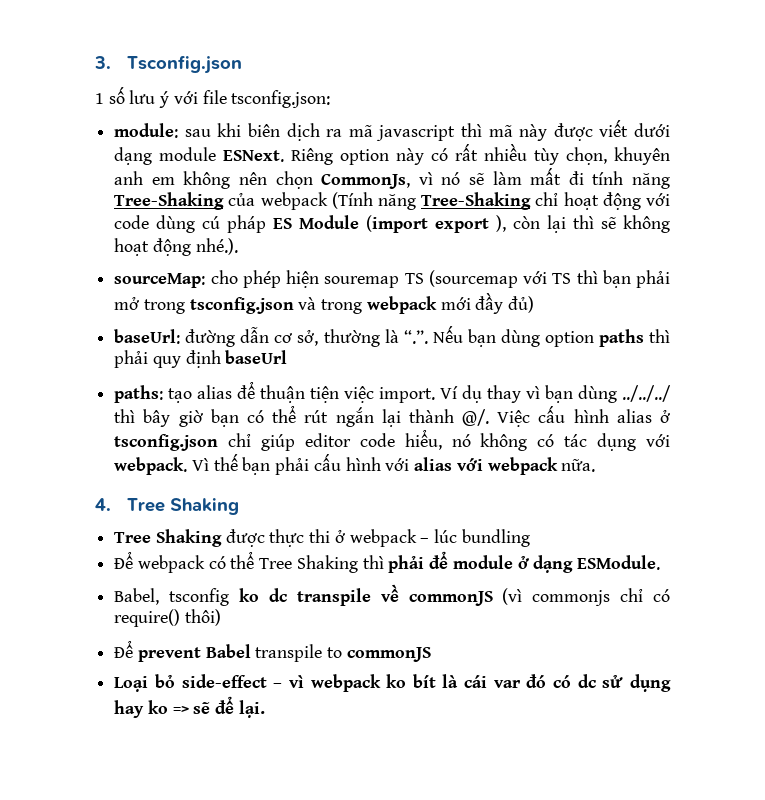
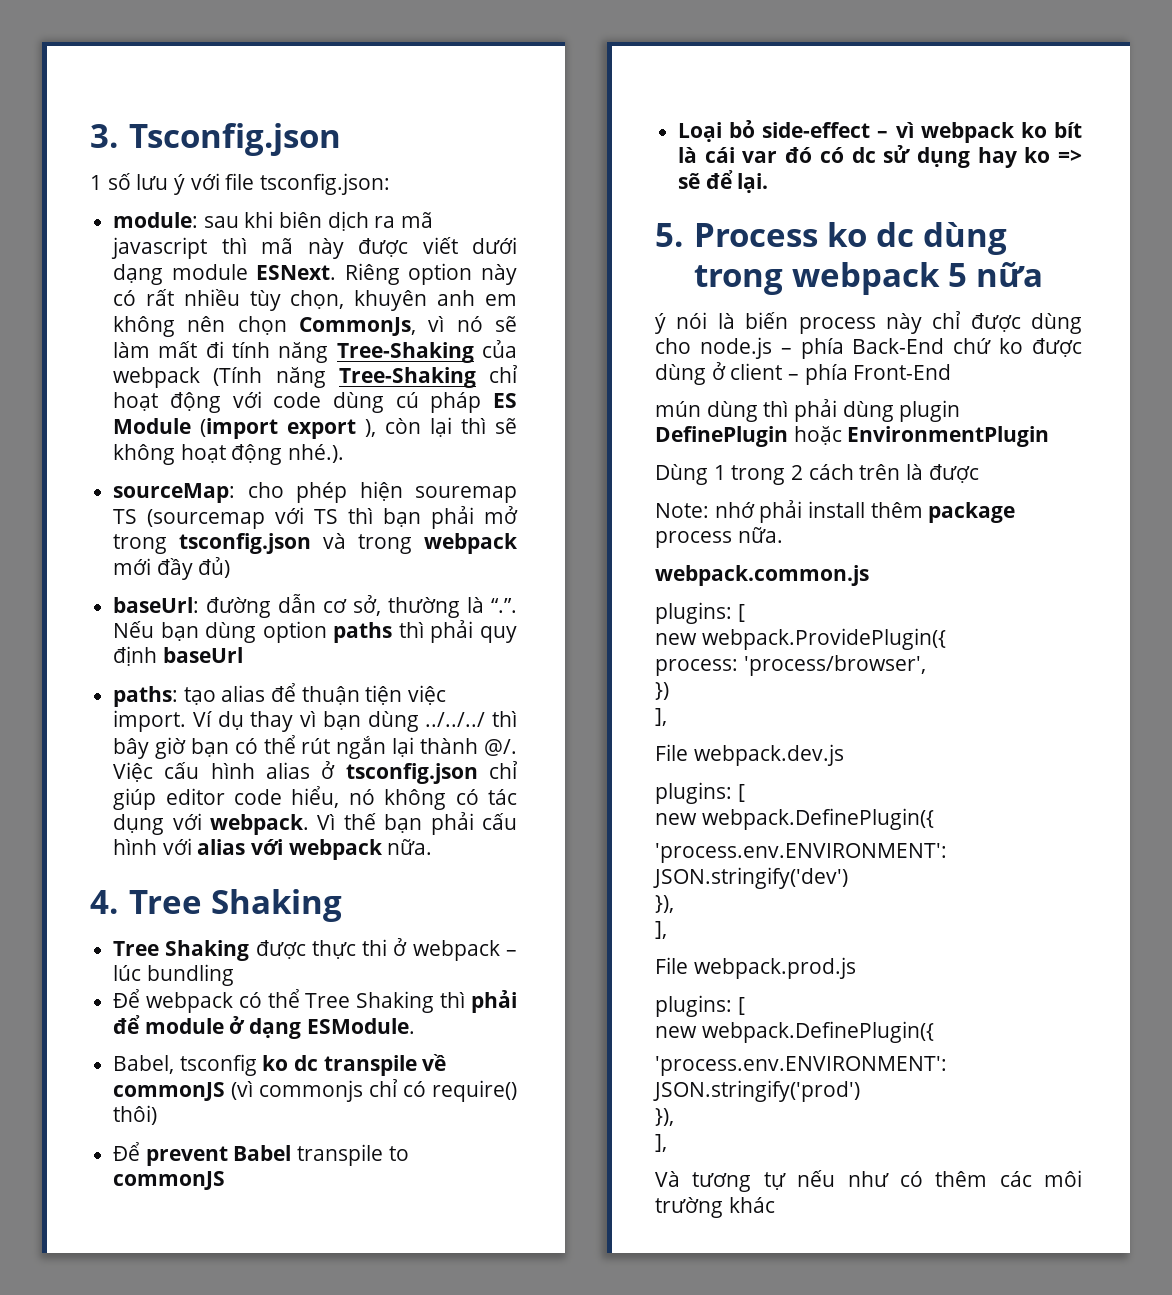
(265, 709) none -> [655,222,1008,255] [693,262,1044,295] [655,311,1082,334] [655,337,1082,359] [655,362,952,385] [655,399,961,422] [655,426,1050,447] [655,464,979,485] [655,500,1016,523] [655,527,783,548] [655,565,869,586] [655,602,745,624] [655,628,946,650] [655,655,926,676] [655,682,669,700] [655,708,667,726] [655,744,844,766] [655,782,745,804] [655,808,934,830] [655,843,947,863] [653,867,848,889] [655,895,674,913] [655,921,667,939] [655,957,856,979] [655,995,745,1017] [655,1021,934,1043] [655,1056,947,1076] [653,1080,860,1102] [655,1108,674,1126] [655,1134,667,1152] [655,1170,1082,1192] [655,1197,775,1218] // 5. Process ko dc dùng trong webpack 5 nữa // ý nói là biến process này chỉ được dùng cho node.js – phía Back-End chứ ko được dùng ở client – phía Front-End // mún dùng thì phải dùng plugin DefinePlugin hoặc EnvironmentPlugin // Dùng 1 trong 2 cách trên là được // Note: nhớ phải install thêm package process nữa. // webpack.common.js // plugins: [ // new webpack.ProvidePlugin({ // process: 'process/browser', // }) // ], // File webpack.dev.js // plugins: [ // new webpack.DefinePlugin({ // 'process.env.ENVIRONMENT': JSON.stringify('dev') // }), // ], // File webpack.prod.js // plugins: [ // new webpack.DefinePlugin({ // 'process.env.ENVIRONMENT': JSON.stringify('prod') // }), // ], // Và tương tự nếu như có thêm các môi trường khác

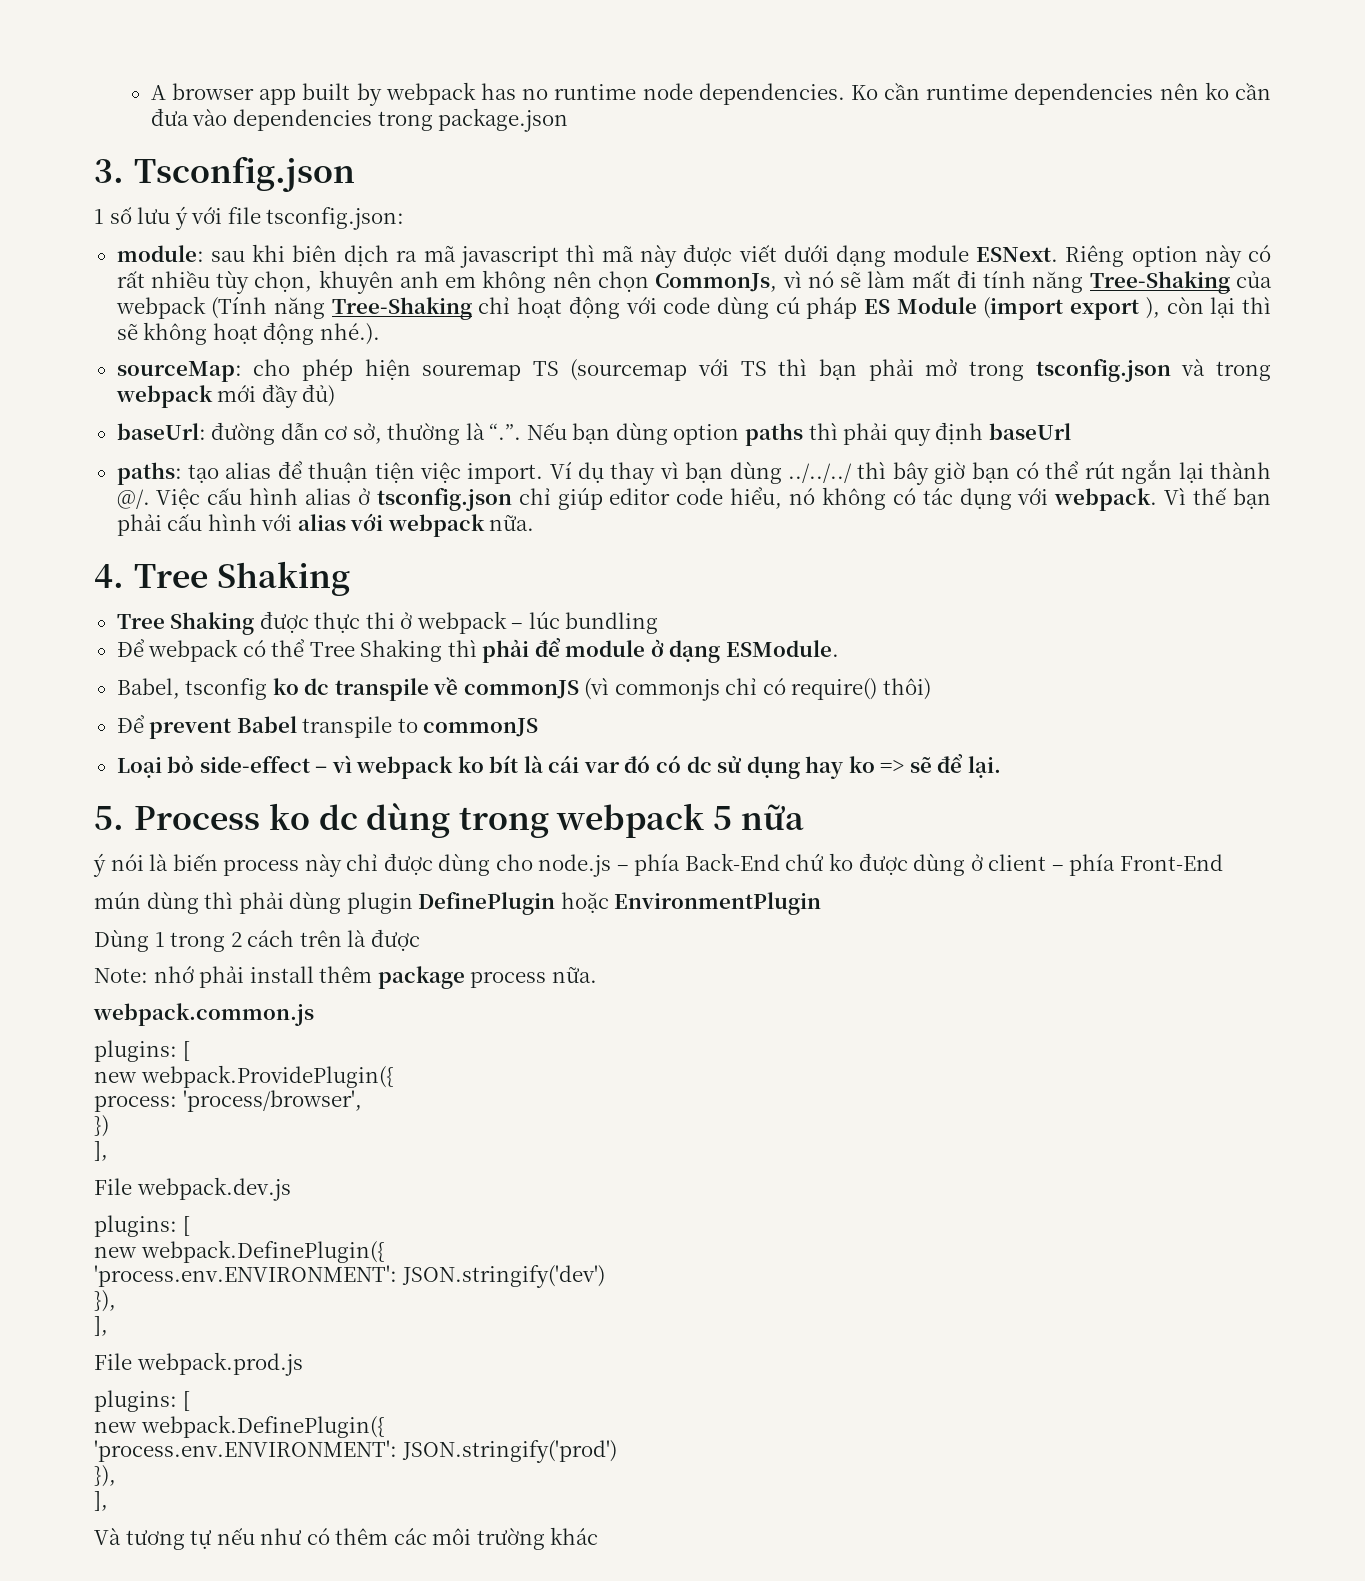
(90, 136) none -> [150,82,1272,106] [150,108,569,132] A browser app built by webpack has no runtime node dependencies. Ko cần runtime dependencies nên ko cần đưa vào dependencies trong package.json //

